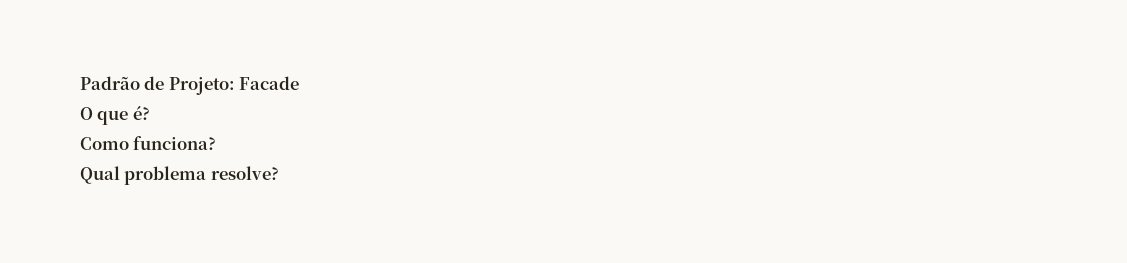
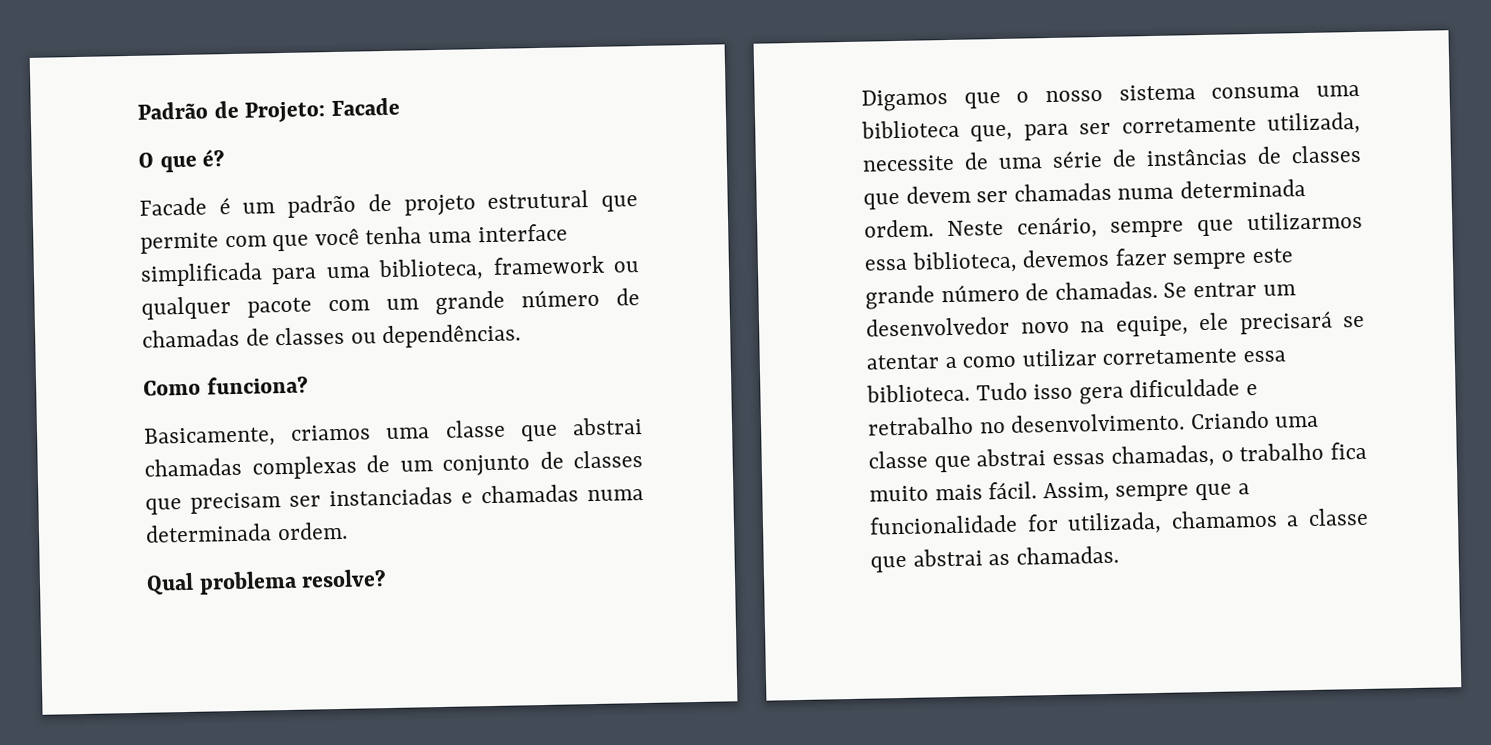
[80,136,217,150] [80,166,279,185] Como funciona? // Qual problema resolve? -> [139,190,638,218] [140,223,568,254] [140,255,640,287] [141,288,640,320] [142,323,522,349] [143,375,309,396] [143,417,643,448] [144,450,643,480] [145,484,644,515] [145,521,348,543] [146,569,388,595] [861,84,1360,112] [861,111,1361,142] [862,144,1362,172] [863,179,1307,210] [864,210,1363,239] [864,247,1294,274] [865,280,1296,310] [865,310,1365,337] [866,348,1287,370] [866,378,1259,405] [867,410,1320,436] [868,441,1367,473] [869,481,1250,503] [869,507,1369,535] [870,545,1119,573] Facade é um padrão de projeto estrutural que permite com que você tenha uma interface simplificada para uma biblioteca, framework ou qualquer pacote com um grande número de chamadas de classes ou dependências. // Como funciona? // Basicamente, criamos uma classe que abstrai chamadas complexas de um conjunto de classes que precisam ser instanciadas e chamadas numa determinada ordem. // Qual problema resolve? // Digamos que o nosso sistema consuma uma biblioteca que, para ser corretamente utilizada, necessite de uma série de instâncias de classes que devem ser chamadas numa determinada ordem. Neste cenário, sempre que utilizarmos essa biblioteca, devemos fazer sempre este grande número de chamadas. Se entrar um desenvolvedor novo na equipe, ele precisará se atentar a como utilizar corretamente essa biblioteca. Tudo isso gera dificuldade e retrabalho no desenvolvimento. Criando uma classe que abstrai essas chamadas, o trabalho fica muito mais fácil. Assim, sempre que a funcionalidade for utilizada, chamamos a classe que abstrai as chamadas.

